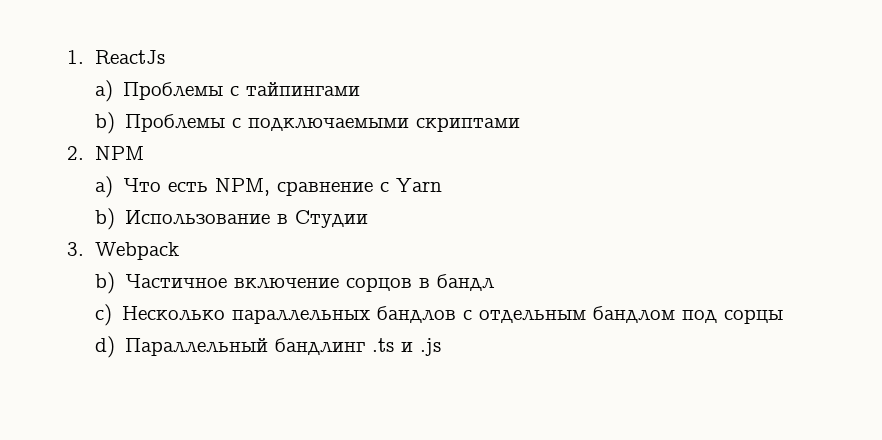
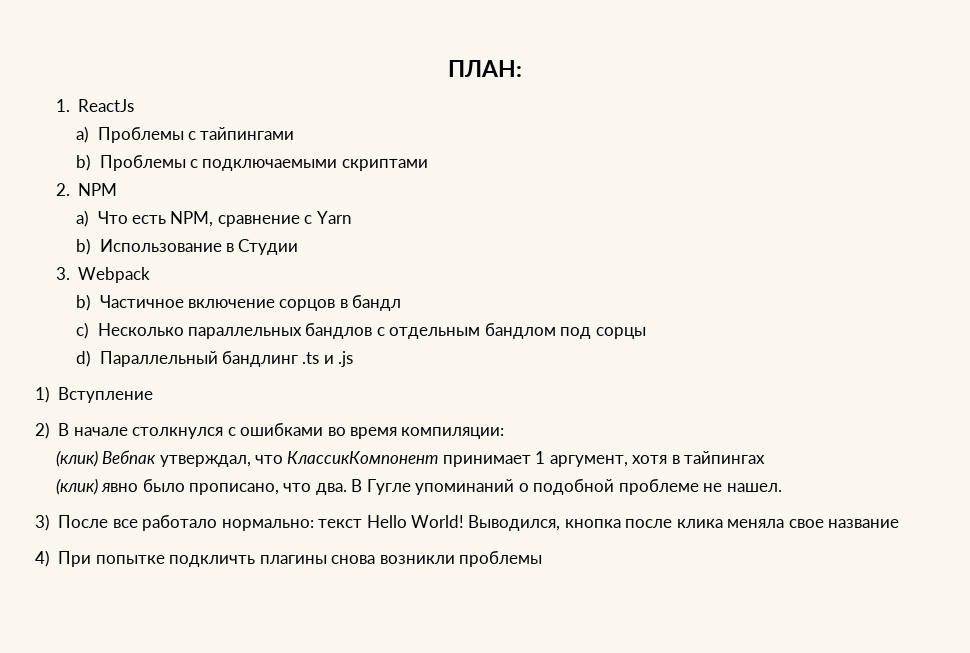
(66, 57) none -> [448,60,522,77] ПЛАН: //
(441, 347) none -> [35,386,154,403] [35,422,505,439] [55,450,766,467] [55,478,782,495] [35,514,900,531] [35,550,542,567] // 1) Вступление // 2) В начале столкнулся с ошибками во время компиляции: // (клик) Вебпак утверждал, что КлассикКомпонент принимает 1 аргумент, хотя в тайпингах // (клик) явно было прописано, что два. В Гугле упоминаний о подобной проблеме не нашел. // 3) После все работало нормально: текст Hello World! Выводился, кнопка после клика меняла свое название // 4) При попытке подкличть плагины снова возникли проблемы

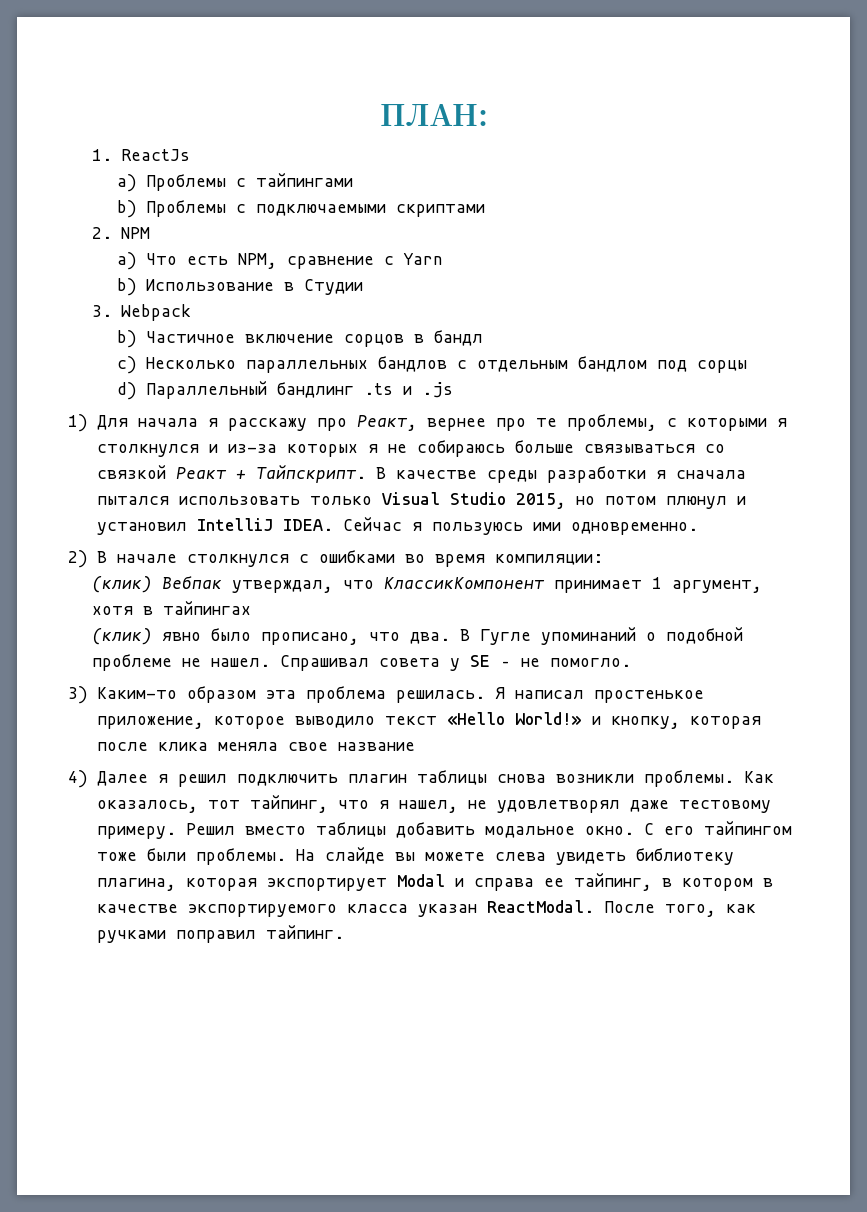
[58,387,154,403] Вступление -> [96,414,787,431] [96,440,725,457] [96,465,746,483] [96,492,746,509] [96,517,698,535] Для начала я расскажу про Реакт, вернее про те проблемы, с которыми я столкнулся и из-за которых я не собираюсь больше связываться со связкой Реакт + Тайпскрипт. В качестве среды разработки я сначала пытался использовать только Visual Studio 2015, но потом плюнул и установил IntelliJ IDEA. Сейчас я пользуюсь ими одновременно.
[35,514,621,531] // 3) После все работало нормально: текст Hello World! Выводился, кнопка -> [280,655,632,671] [68,686,704,704] [96,712,761,729] Спрашивал совета у SE – не помогло. // 3) Каким-то образом эта проблема решилась. Я написал простенькое приложение, которое выводило текст «Hello World!» и кнопку, которая
[58,551,542,567] При попытке подкличть плагины снова возникли проблемы -> [96,770,774,787] [96,795,771,813] [96,821,792,839] [96,847,734,865] [96,873,773,891] [96,900,756,917] [96,925,344,943] Далее я решил подключить плагин таблицы снова возникли проблемы. Как оказалось, тот тайпинг, что я нашел, не удовлетворял даже тестовому примеру. Решил вместо таблицы добавить модальное окно. С его тайпингом тоже были проблемы. На слайде вы можете слева увидеть библиотеку плагина, которая экспортирует Modal и справа ее тайпинг, в котором в качестве экспортируемого класса указан ReactModal. После того, как ручками поправил тайпинг.

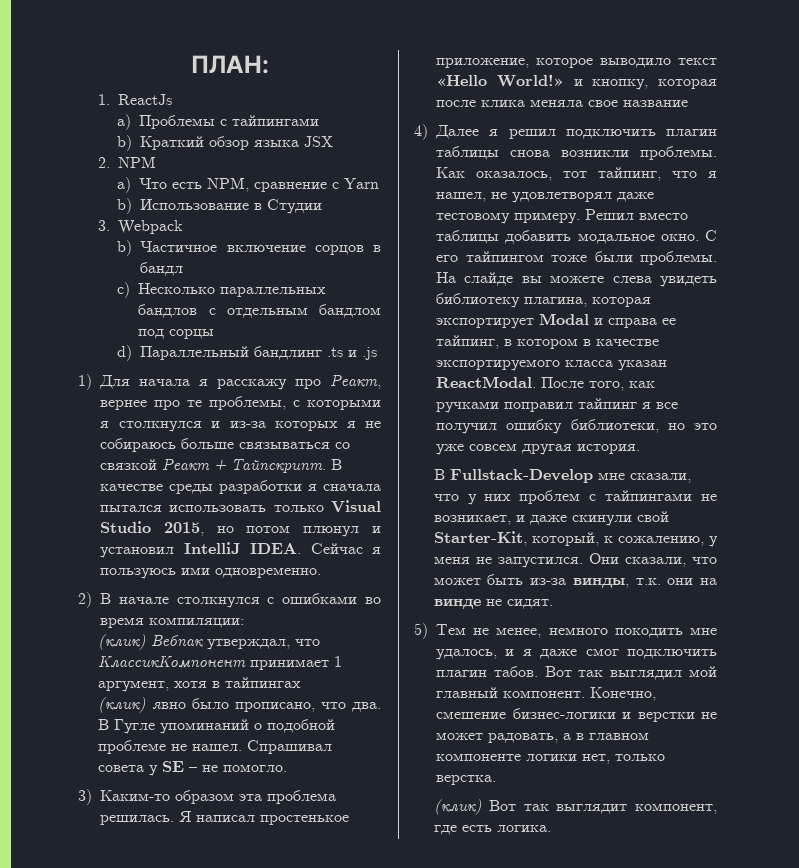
[145,200,485,217] Проблемы с подключаемыми скриптами -> [140,136,334,150] Краткий обзор языка JSX
[265,925,344,939] тайпинг. -> [578,398,678,409] [436,419,717,434] [436,443,640,455] [433,469,691,483] [433,490,717,505] [433,511,669,526] [433,531,718,547] [433,553,717,568] [433,574,717,588] [433,599,553,609] [414,623,717,639] [436,648,717,660] [436,666,717,680] [436,687,656,701] [436,708,717,722] [436,732,649,743] [436,753,665,764] [436,775,496,785] [433,799,717,815] [433,825,551,835] тайпинг я все получил ошибку библиотеки, но это уже совсем другая история. // В Fullstack-Develop мне сказали, что у них проблем с тайпингами не возникает, и даже скинули свой Starter-Kit, который, к сожалению, у меня не запустился. Они сказали, что может быть из-за винды, т.к. они на винде не сидят. // 5) Тем не менее, немного покодить мне удалось, и я даже смог подключить плагин табов. Вот так выглядил мой главный компонент. Конечно, смешение бизнес-логики и верстки не может радовать, а в главном компоненте логики нет, только верстка. // (клик) Вот так выглядит компонент, где есть логика.

